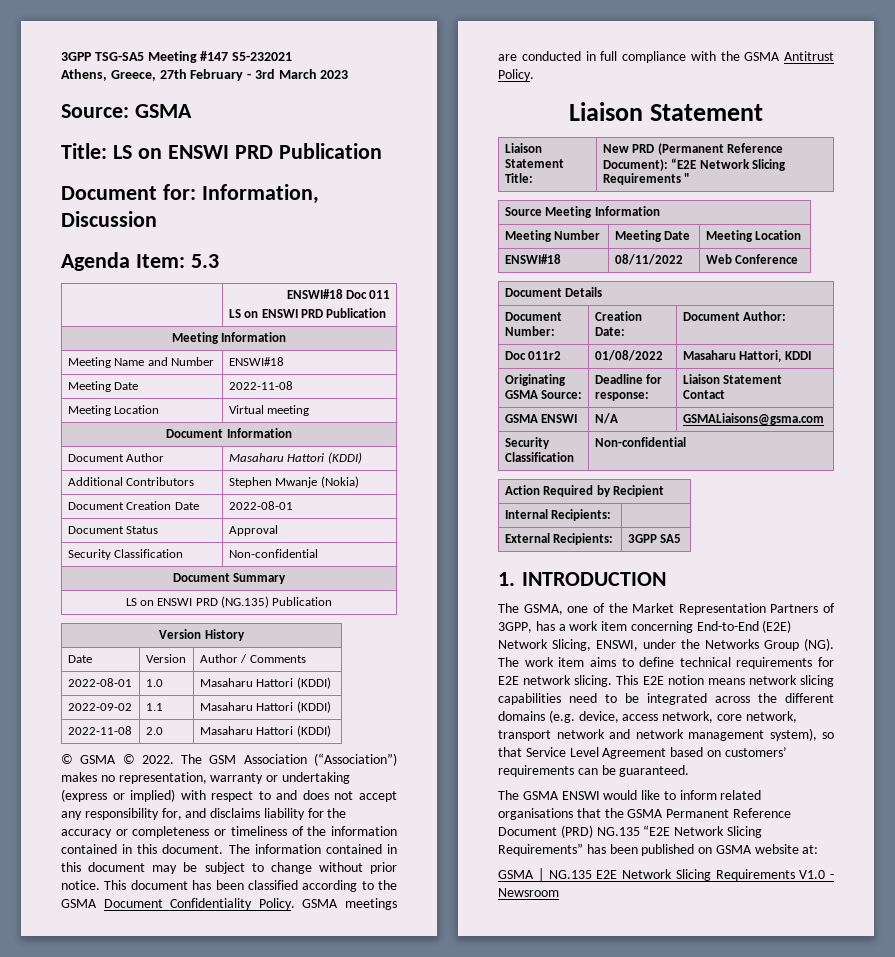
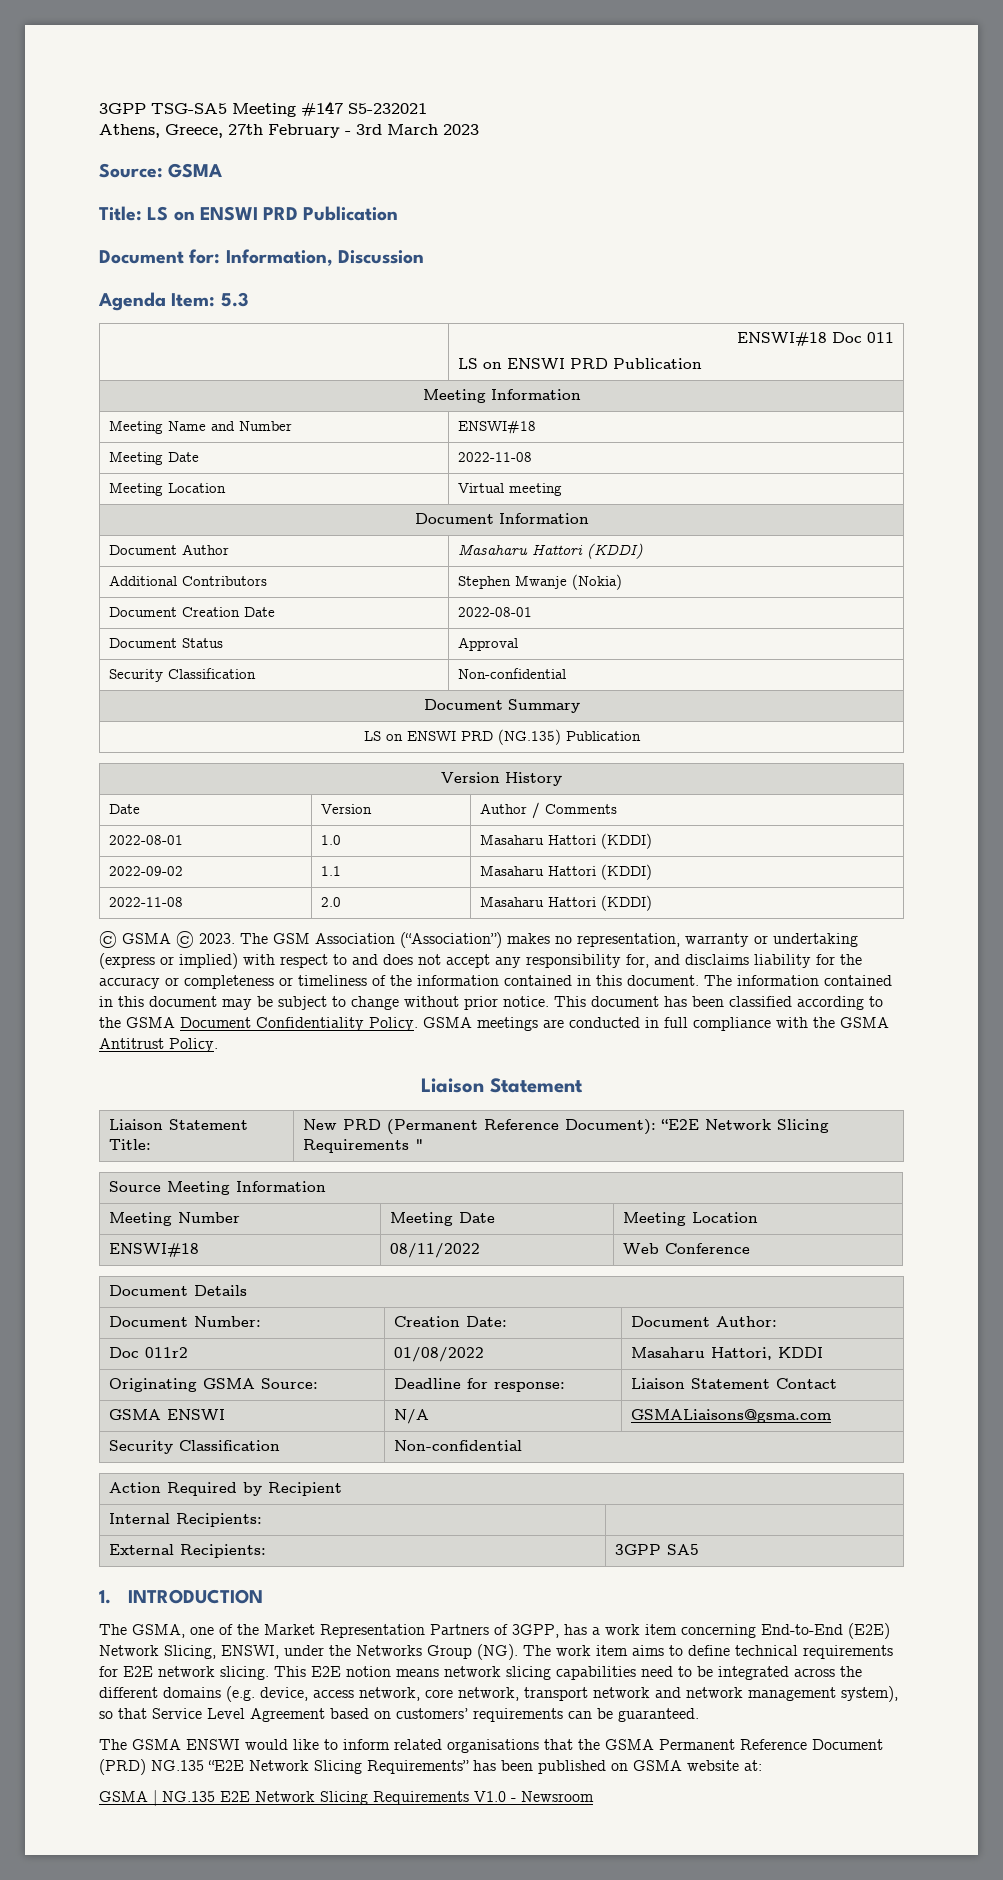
[141,755,174,764] 2022. -> [199,933,235,944] 2023.

